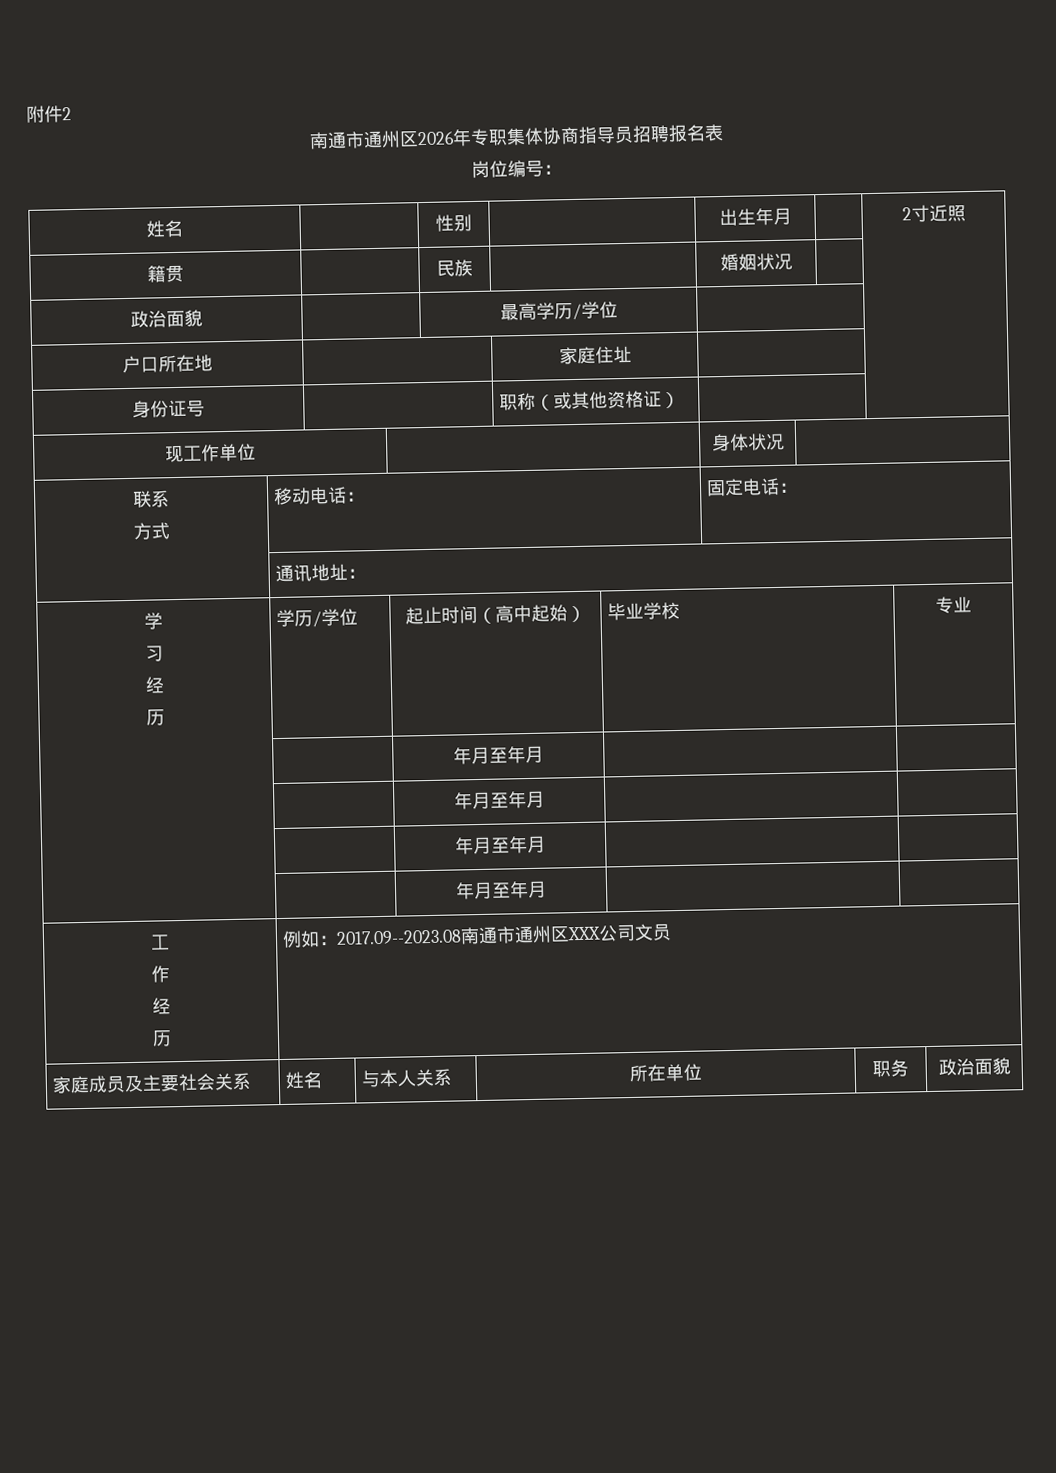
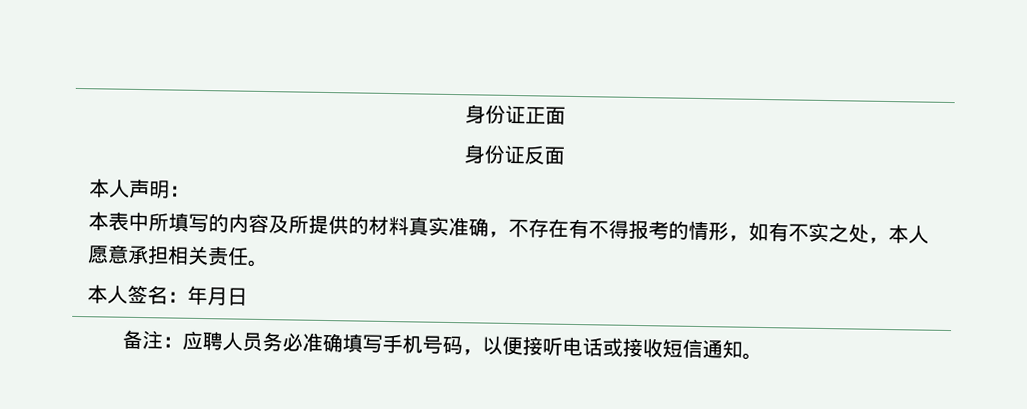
[26,105,72,123] [308,123,724,150] [471,159,562,179] [146,219,183,238] [434,214,472,232] [718,207,792,227] [901,204,966,223] [147,264,184,283] [435,259,473,277] [719,252,793,272] [130,309,203,328] [499,301,618,321] [122,354,213,374] [558,345,632,365] [132,399,205,418] [499,390,681,411] [165,443,256,463] [710,432,785,452] [132,490,170,508] [133,522,170,540] [273,486,366,506] [706,477,799,497] [275,563,367,583] [144,612,163,630] [145,645,164,662] [145,676,165,694] [146,709,165,726] [276,608,359,628] [404,604,586,625] [607,601,681,621] [935,596,972,614] [452,745,544,765] [453,790,545,810] [454,835,546,855] [454,880,547,900] [150,934,170,951] [151,965,170,983] [152,997,171,1015] [152,1030,172,1047] [282,923,673,948] [52,1072,253,1094] [285,1071,324,1089] [361,1068,453,1088] [629,1063,702,1083] [872,1059,909,1078] [937,1057,1011,1076] 附件2 // 南通市通州区2026年专职集体协商指导员招聘报名表 // 岗位编号： // 姓名 | | 性别 | | 出生年月 | | 2寸近照 // 籍贯 | | 民族 | | 婚姻状况 | | // 政治面貌 | | 最高学历/学位 | | // 户口所在地 | | 家庭住址 | | // 身份证号 | | 职称（或其他资格证） | | // 现工作单位 | | 身体状况 | // 联系 // 方式 | 移动电话： | 固定电话： // | 通讯地址： // 学 // 习 // 经 // 历 | 学历/学位 | 起止时间（高中起始） | 毕业学校 | 专业 // | | 年月至年月 | | // | | 年月至年月 | | // | | 年月至年月 | | // | | 年月至年月 | | // 工 // 作 // 经 // 历 | 例如：2017.09--2023.08南通市通州区XXX公司文员 // 家庭成员及主要社会关系 | 姓名 | 与本人关系 | 所在单位 | 职务 | 政治面貌 -> [464,104,566,125] [463,144,565,165] [89,178,191,199] [88,211,930,245] [88,244,270,268] [87,284,249,306] [121,329,763,361] 身份证正面 // 身份证反面 // 本人声明： // 本表中所填写的内容及所提供的材料真实准确，不存在有不得报考的情形，如有不实之处，本人愿意承担相关责任。 // 本人签名：年月日 // 备注：应聘人员务必准确填写手机号码，以便接听电话或接收短信通知。

